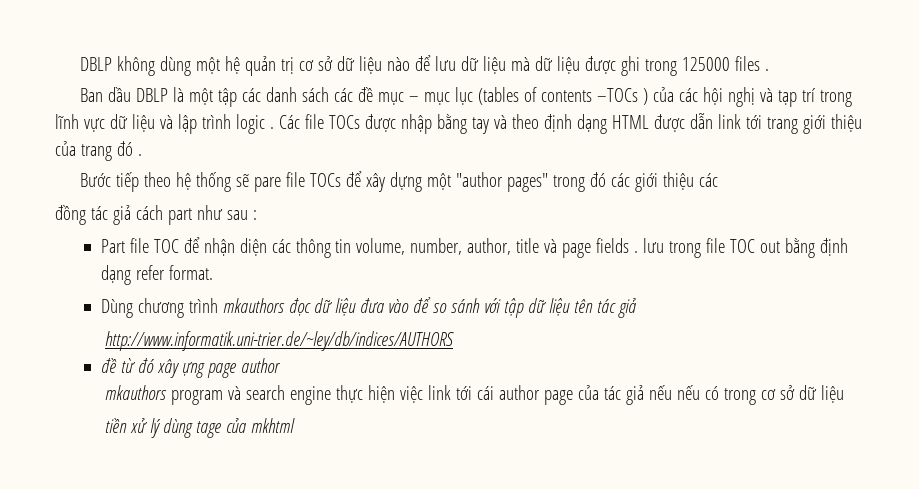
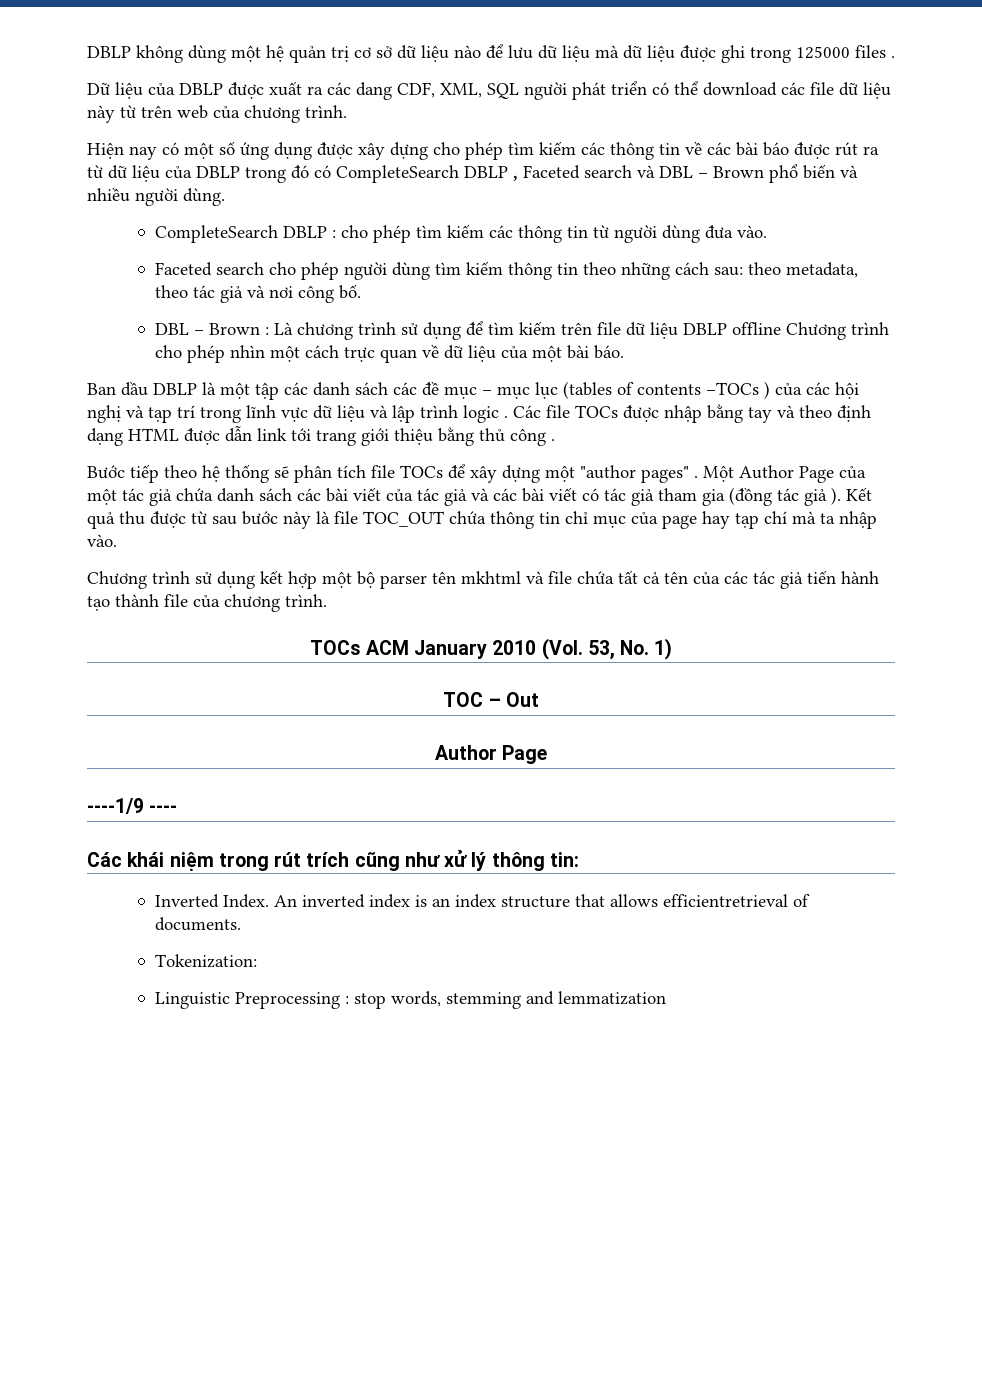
(769, 70) none -> [87,81,891,100] [87,105,347,123] [87,141,879,160] [87,164,858,183] [87,187,225,206] [154,224,767,243] [154,261,858,280] [154,284,361,303] [154,321,889,340] [154,344,624,363] // Dữ liệu của DBLP được xuất ra các dang CDF, XML, SQL người phát triển có thể download các file dữ liệu này từ trên web của chương trình. // Hiện nay có một số ứng dụng được xây dựng cho phép tìm kiếm các thông tin về các bài báo được rút ra từ dữ liệu của DBLP trong đó có CompleteSearch DBLP , Faceted search và DBL – Brown phổ biến và nhiều người dùng. // CompleteSearch DBLP : cho phép tìm kiếm các thông tin từ người dùng đưa vào. // Faceted search cho phép người dùng tìm kiếm thông tin theo những cách sau: theo metadata, theo tác giả và nơi công bố. // DBL – Brown : Là chương trình sử dụng để tìm kiếm trên file dữ liệu DBLP offline Chương trình cho phép nhìn một cách trực quan về dữ liệu của một bài báo.
[55,141,133,161] của trang đó -> [438,427,546,446] bằng thủ công
[253,177,281,192] pare -> [294,465,366,483] phân tích
[552,172,718,192] [55,205,257,225] [100,237,849,258] [100,265,213,285] [100,297,637,318] [105,331,455,351] [100,358,281,378] [105,385,845,405] [105,418,296,438] trong đó các giới thiệu các // đồng tác giả cách part như sau : // Part file TOC để nhận diện các thông tin volume, number, author, title và page fields . lưu trong file TOC out bằng định dạng refer format. // Dùng chương trình mkauthors đọc dữ liệu đưa vào để so sánh với tập dữ liệu tên tác giả // http://www.informatik.uni-trier.de/~ley/db/indices/AUTHORS // đề từ đó xây ựng page author // mkauthors program và search engine thực hiện việc link tới cái author page của tác giả nếu nếu có trong cơ sở dữ liệu // tiền xử lý dùng tage của mkhtml -> [694,465,866,483] [87,487,872,506] [87,511,877,529] [87,534,117,547] [87,570,879,589] [87,594,327,612] [309,638,673,660] [443,692,539,707] [434,745,548,764] [87,798,178,814] [87,849,579,871] [154,894,810,908] [154,917,241,931] [154,954,257,968] [154,991,666,1009] . Một Author Page của một tác giả chứa danh sách các bài viết của tác giả và các bài viết có tác giả tham gia (đồng tác giả ). Kết quả thu được từ sau bước này là file TOC_OUT chứa thông tin chỉ mục của page hay tạp chí mà ta nhập vào. // Chương trình sử dụng kết hợp một bộ parser tên mkhtml và file chứa tất cả tên của các tác giả tiến hành tạo thành file của chương trình. // TOCs ACM January 2010 (Vol. 53, No. 1) // TOC – Out // Author Page // ----1/9 ---- // Các khái niệm trong rút trích cũng như xử lý thông tin: // Inverted Index. An inverted index is an index structure that allows efficientretrieval of documents. // Tokenization: // Linguistic Preprocessing : stop words, stemming and lemmatization

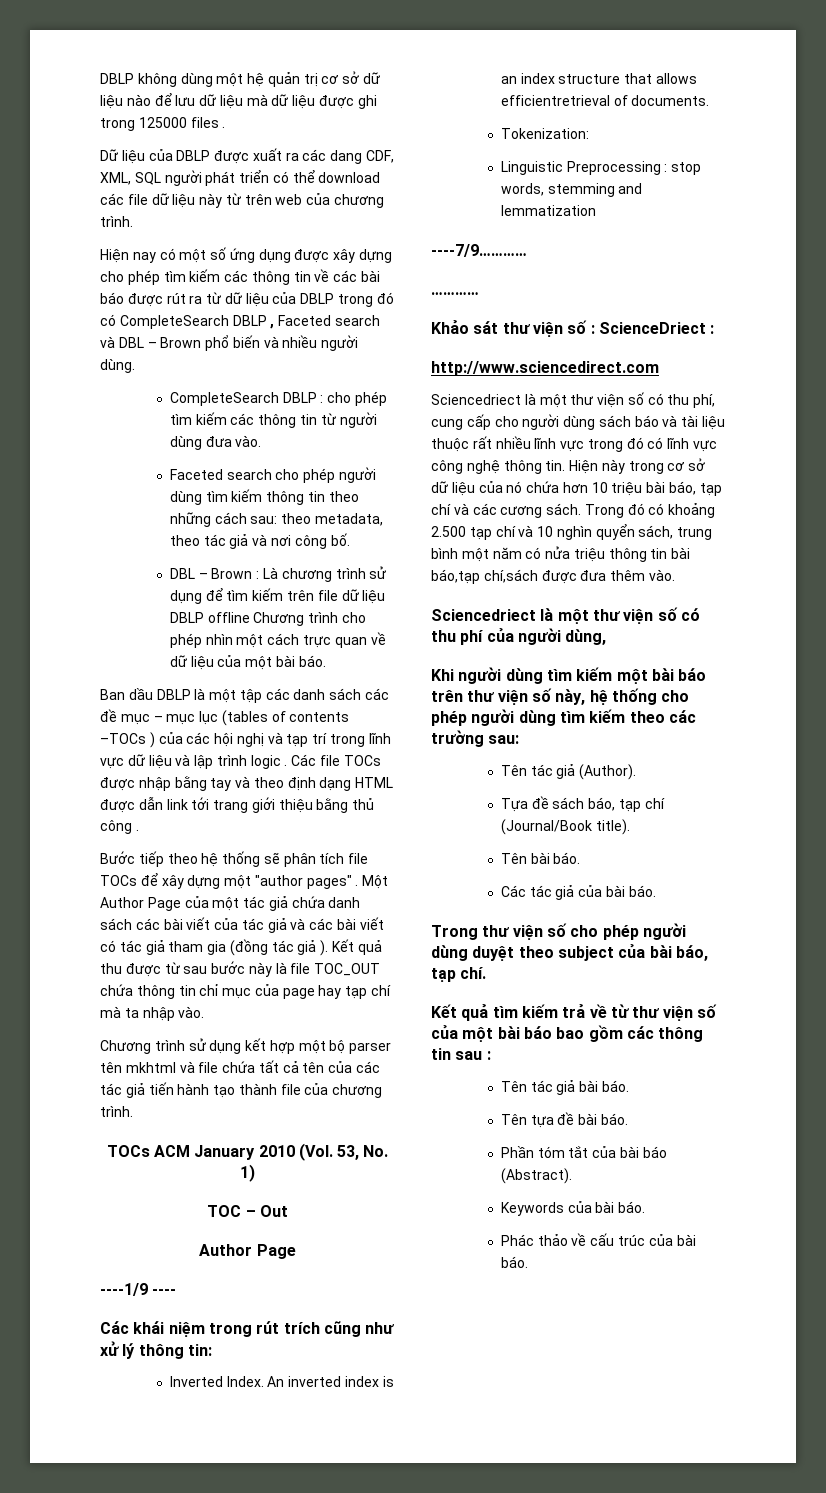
(666, 998) none -> [431,244,527,257] [431,292,479,295] [431,320,715,337] [431,361,659,376] [431,392,716,408] [431,414,726,430] [431,436,718,452] [431,458,707,474] [431,481,722,496] [431,503,716,518] [431,524,713,540] [431,546,691,562] [431,569,675,584] [431,607,700,624] [431,628,607,645] [431,667,707,684] [431,688,690,705] [431,709,696,726] [431,730,520,747] [500,764,637,780] [500,796,665,812] [500,819,630,835] [500,852,581,864] [500,885,656,900] [431,923,686,940] [431,944,708,961] [431,967,487,982] [431,1004,717,1021] [431,1025,704,1042] [431,1048,491,1060] [500,1080,629,1095] [500,1112,628,1128] [500,1146,667,1158] [500,1168,572,1184] [500,1201,646,1216] [500,1233,696,1246] [500,1256,528,1268] // ----7/9………… // ………… // Khảo sát thư viện số : ScienceDriect : // http://www.sciencedirect.com // Sciencedriect là một thư viện số có thu phí, cung cấp cho người dùng sách báo và tài liệu thuộc rất nhiều lĩnh vực trong đó có lĩnh vực công nghệ thông tin. Hiện này trong cơ sở dữ liệu của nó chứa hơn 10 triệu bài báo, tạp chí và các cương sách. Trong đó có khoảng 2.500 tạp chí và 10 nghìn quyển sách, trung bình một năm có nửa triệu thông tin bài báo,tạp chí,sách được đưa thêm vào. // Sciencedriect là một thư viện số có thu phí của người dùng, // Khi người dùng tìm kiếm một bài báo trên thư viện số này, hệ thống cho phép người dùng tìm kiếm theo các trường sau: // Tên tác giả (Author). // Tựa đề sách báo, tạp chí (Journal/Book title). // Tên bài báo. // Các tác giả của bài báo. // Trong thư viện số cho phép người dùng duyệt theo subject của bài báo, tạp chí. // Kết quả tìm kiếm trả về từ thư viện số của một bài báo bao gồm các thông tin sau : // Tên tác giả bài báo. // Tên tựa đề bài báo. // Phần tóm tắt của bài báo (Abstract). // Keywords của bài báo. // Phác thảo về cấu trúc của bài báo.

